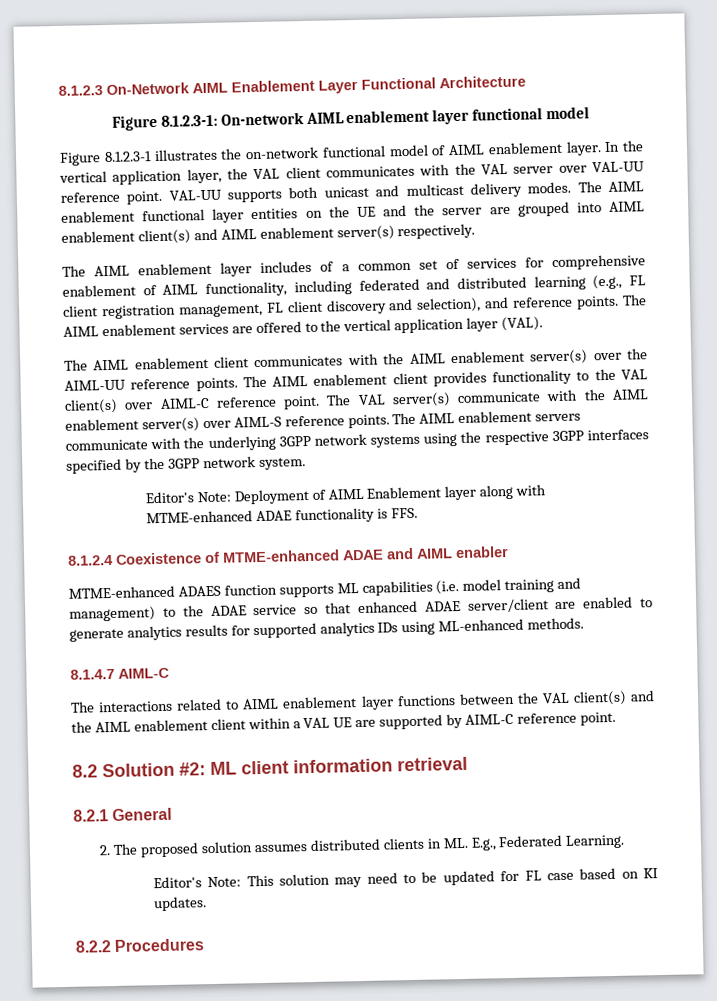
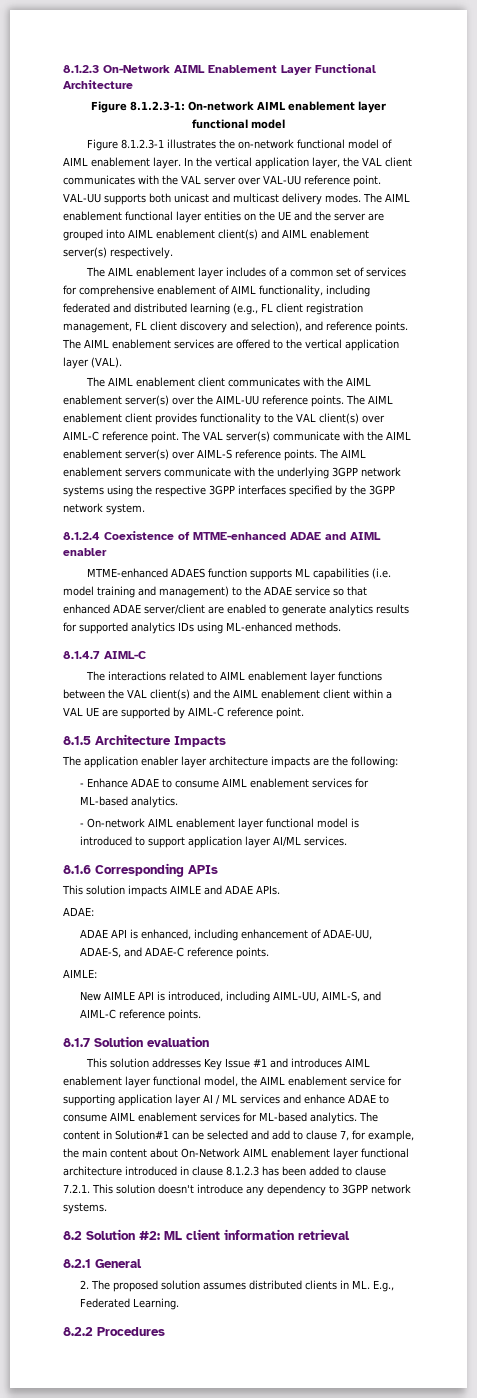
[144,484,547,505] [145,507,418,524] // Editor's Note: Deployment of AIML Enablement layer along with MTME-enhanced ADAE functionality is FFS. -> (145, 509) none
(616, 718) none -> [63,734,226,747] [62,756,398,768] [80,778,370,788] [80,796,179,808] [80,818,360,830] [80,836,348,848] [63,863,218,877] [62,885,280,897] [63,907,94,916] [80,929,373,941] [80,947,270,959] [63,969,97,978] [80,991,382,1003] [80,1009,202,1021] [63,1036,209,1047] [85,1058,370,1070] [63,1076,402,1088] [63,1094,389,1106] [63,1112,378,1124] [63,1130,414,1142] [63,1148,409,1160] [63,1166,386,1176] [63,1184,411,1196] [63,1203,107,1214] // 8.1.5 Architecture Impacts // The application enabler layer architecture impacts are the following: // - Enhance ADAE to consume AIML enablement services for ML-based analytics. // - On-network AIML enablement layer functional model is introduced to support application layer AI/ML services. // 8.1.6 Corresponding APIs // This solution impacts AIMLE and ADAE APIs. // ADAE: // ADAE API is enhanced, including enhancement of ADAE-UU, ADAE-S, and ADAE-C reference points. // AIMLE: // New AIMLE API is introduced, including AIML-UU, AIML-S, and AIML-C reference points. // 8.1.7 Solution evaluation // This solution addresses Key Issue #1 and introduces AIML enablement layer functional model, the AIML enablement service for supporting application layer AI / ML services and enhance ADAE to consume AIML enablement services for ML-based analytics. The content in Solution#1 can be selected and add to clause 7, for example, the main content about On-Network AIML enablement layer functional architecture introduced in clause 8.1.2.3 has been added to clause 7.2.1. This solution doesn't introduce any dependency to 3GPP network systems.
[152,867,658,889] [152,896,207,912] // Editor's Note: This solution may need to be updated for FL case based on KI updates. -> (180, 1304) none

